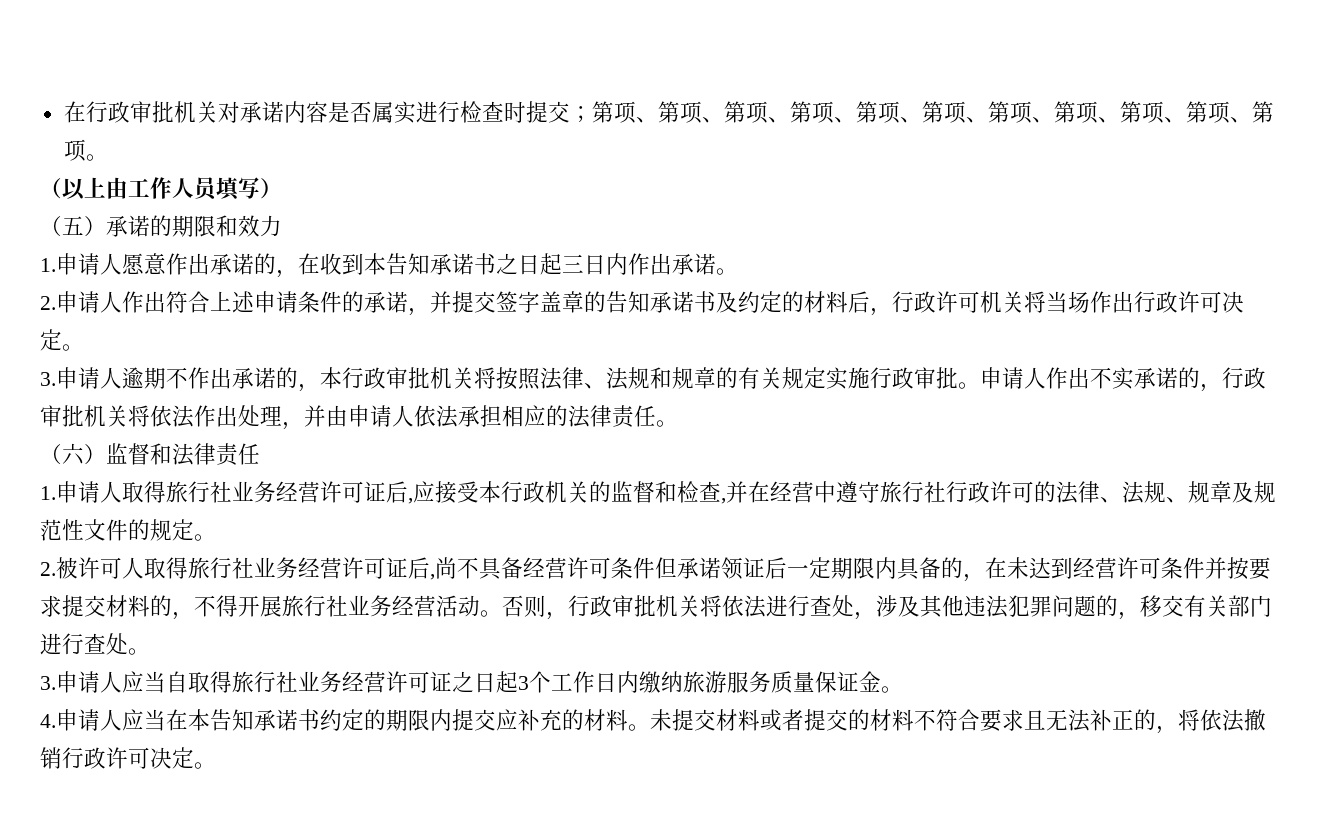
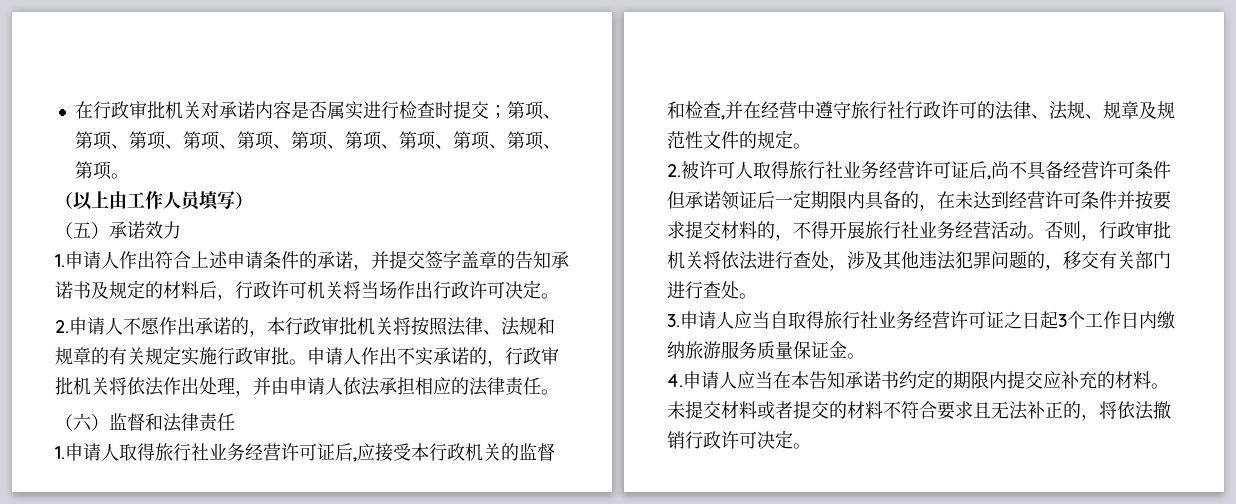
[150,215,238,237] 的期限和 -> (145, 230) none
[122,253,738,278] [40,291,122,313] 愿意作出承诺的，在收到本告知承诺书之日起三日内作出承诺。 // 2.申请人 -> (119, 260) none
[738,291,760,313] 约 -> [109,281,127,299] 规
[40,367,188,389] 3.申请人逾期不 -> [55,317,160,335] 2.申请人不愿

